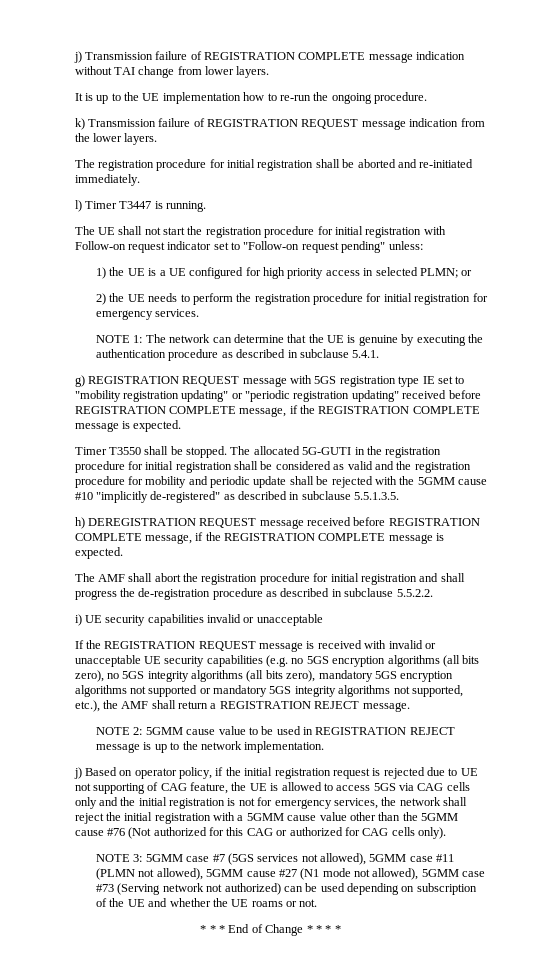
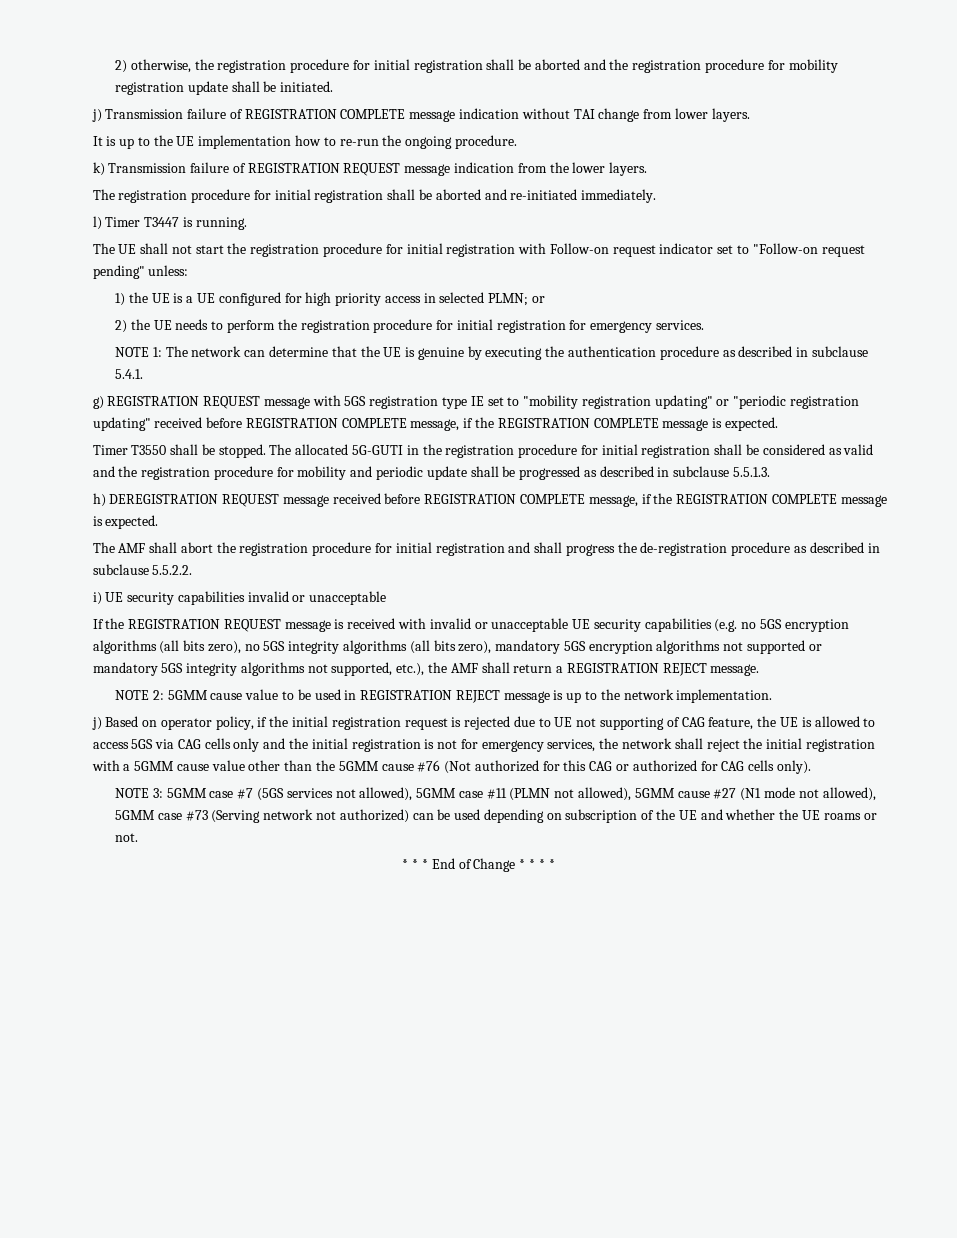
(73, 57) none -> [115,59,838,73] [115,81,334,95] 2) otherwise, the registration procedure for initial registration shall be aborted and the registration procedure for mobility registration update shall be initiated. //
[331,476,488,488] [74,491,400,503] rejected with the 5GMM cause #10 "implicitly de-registered" as described in subclause 5.5.1.3.5. -> [519,466,771,480] progressed as described in subclause 5.5.1.3.

